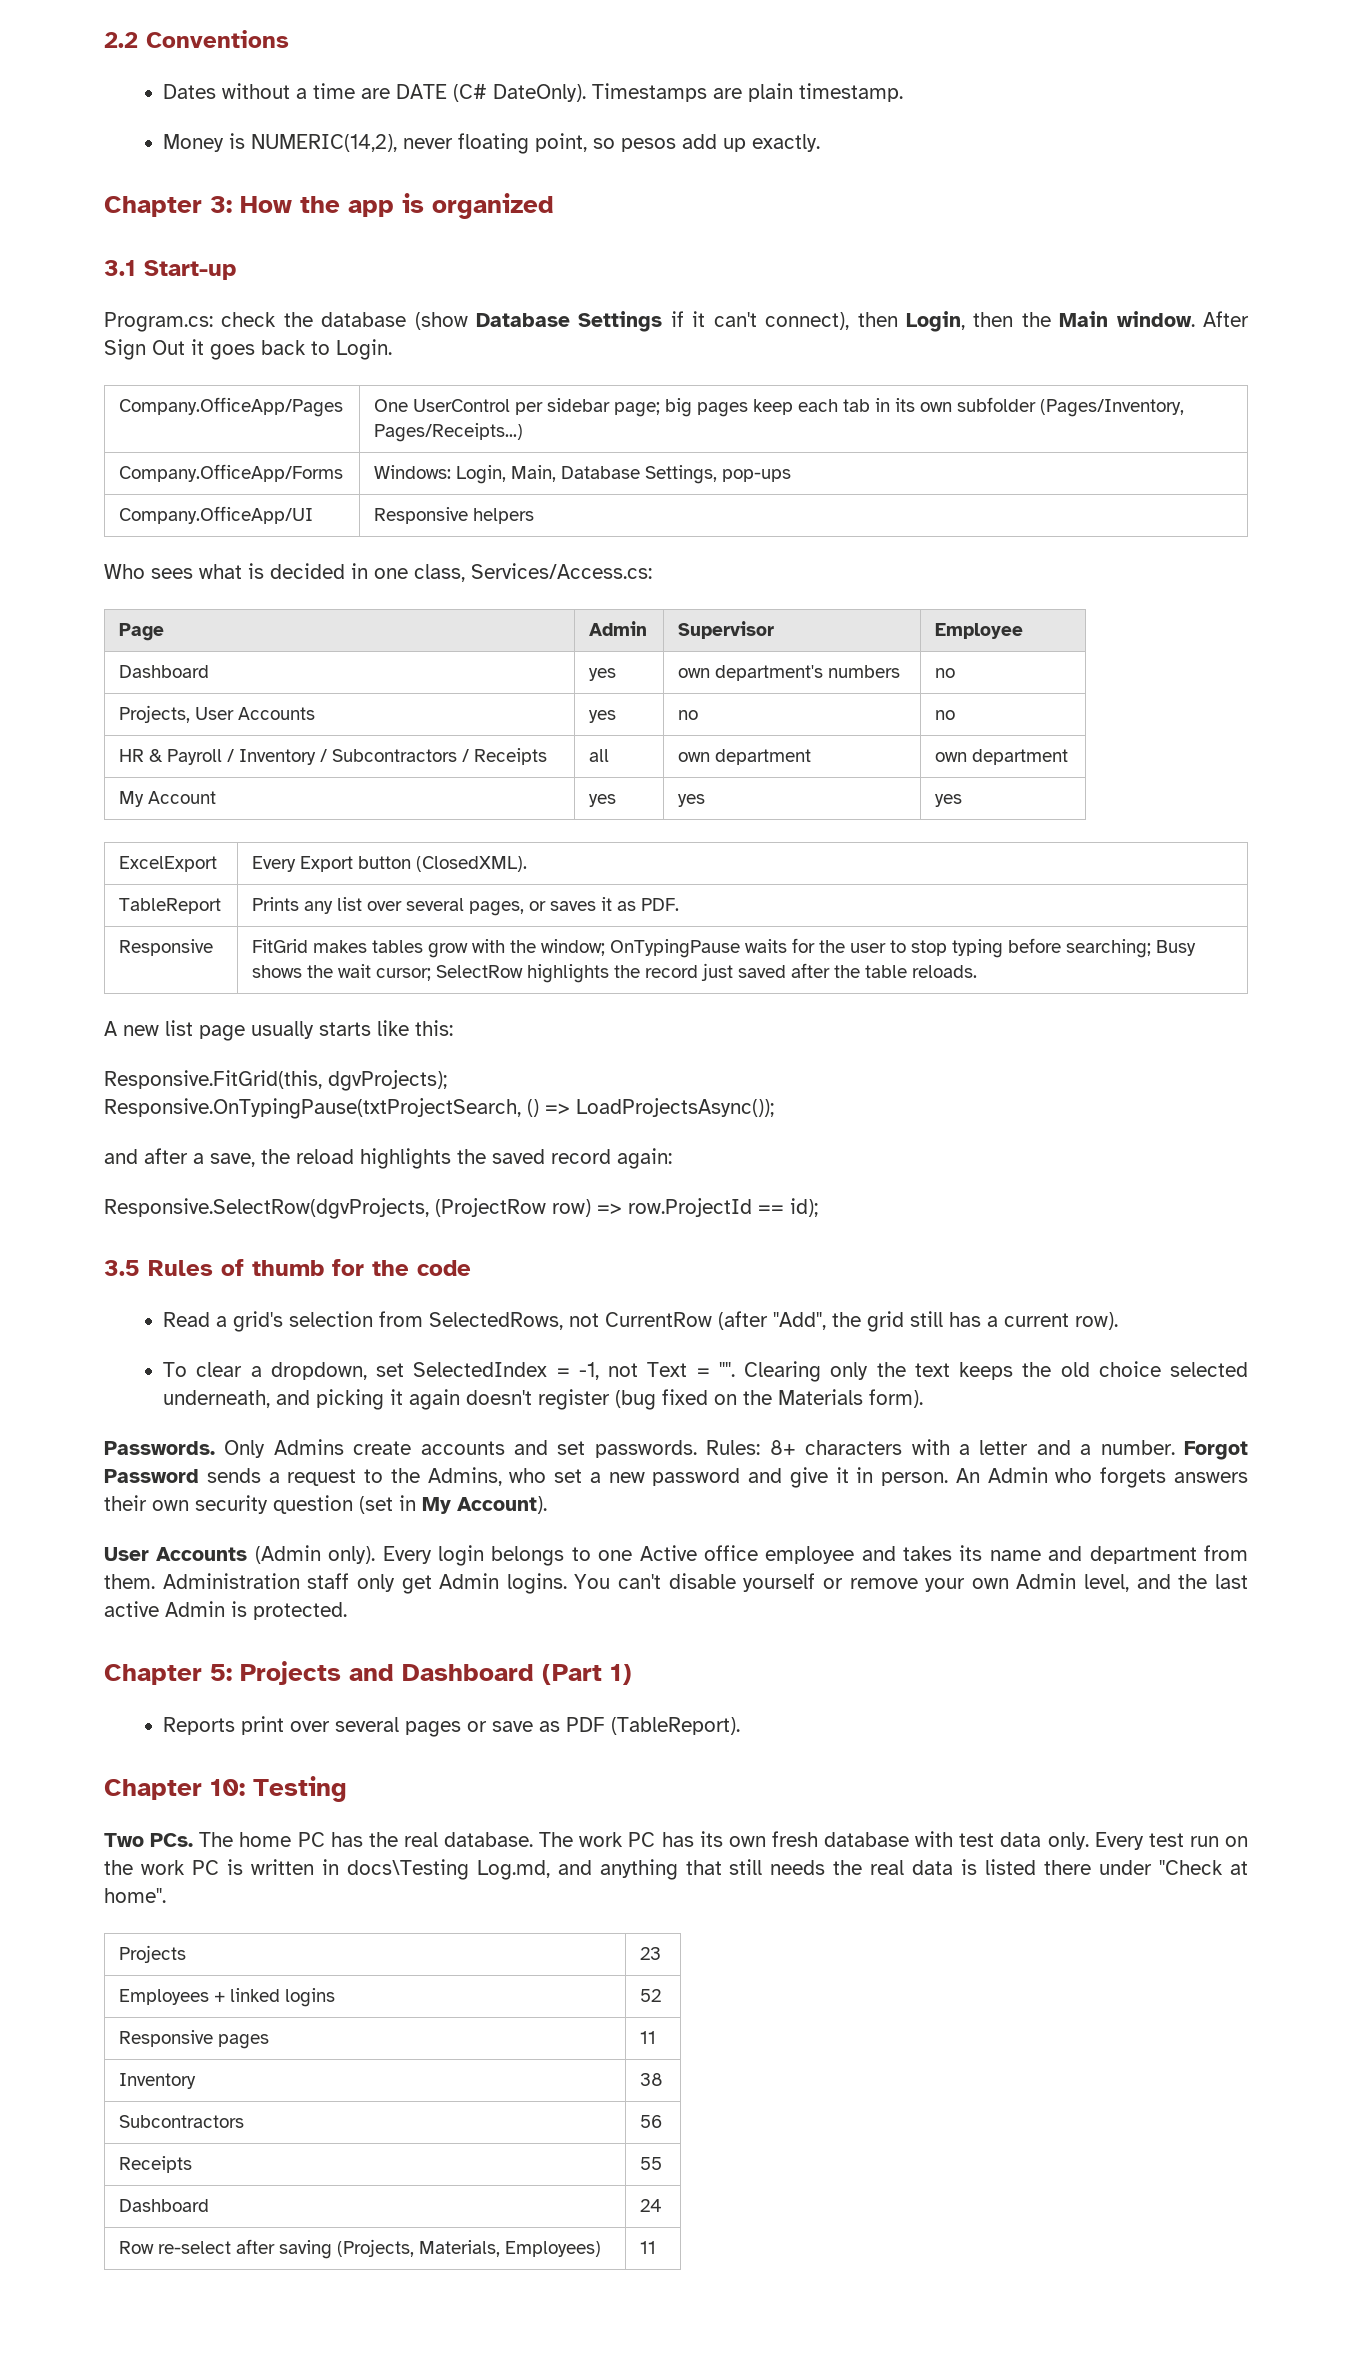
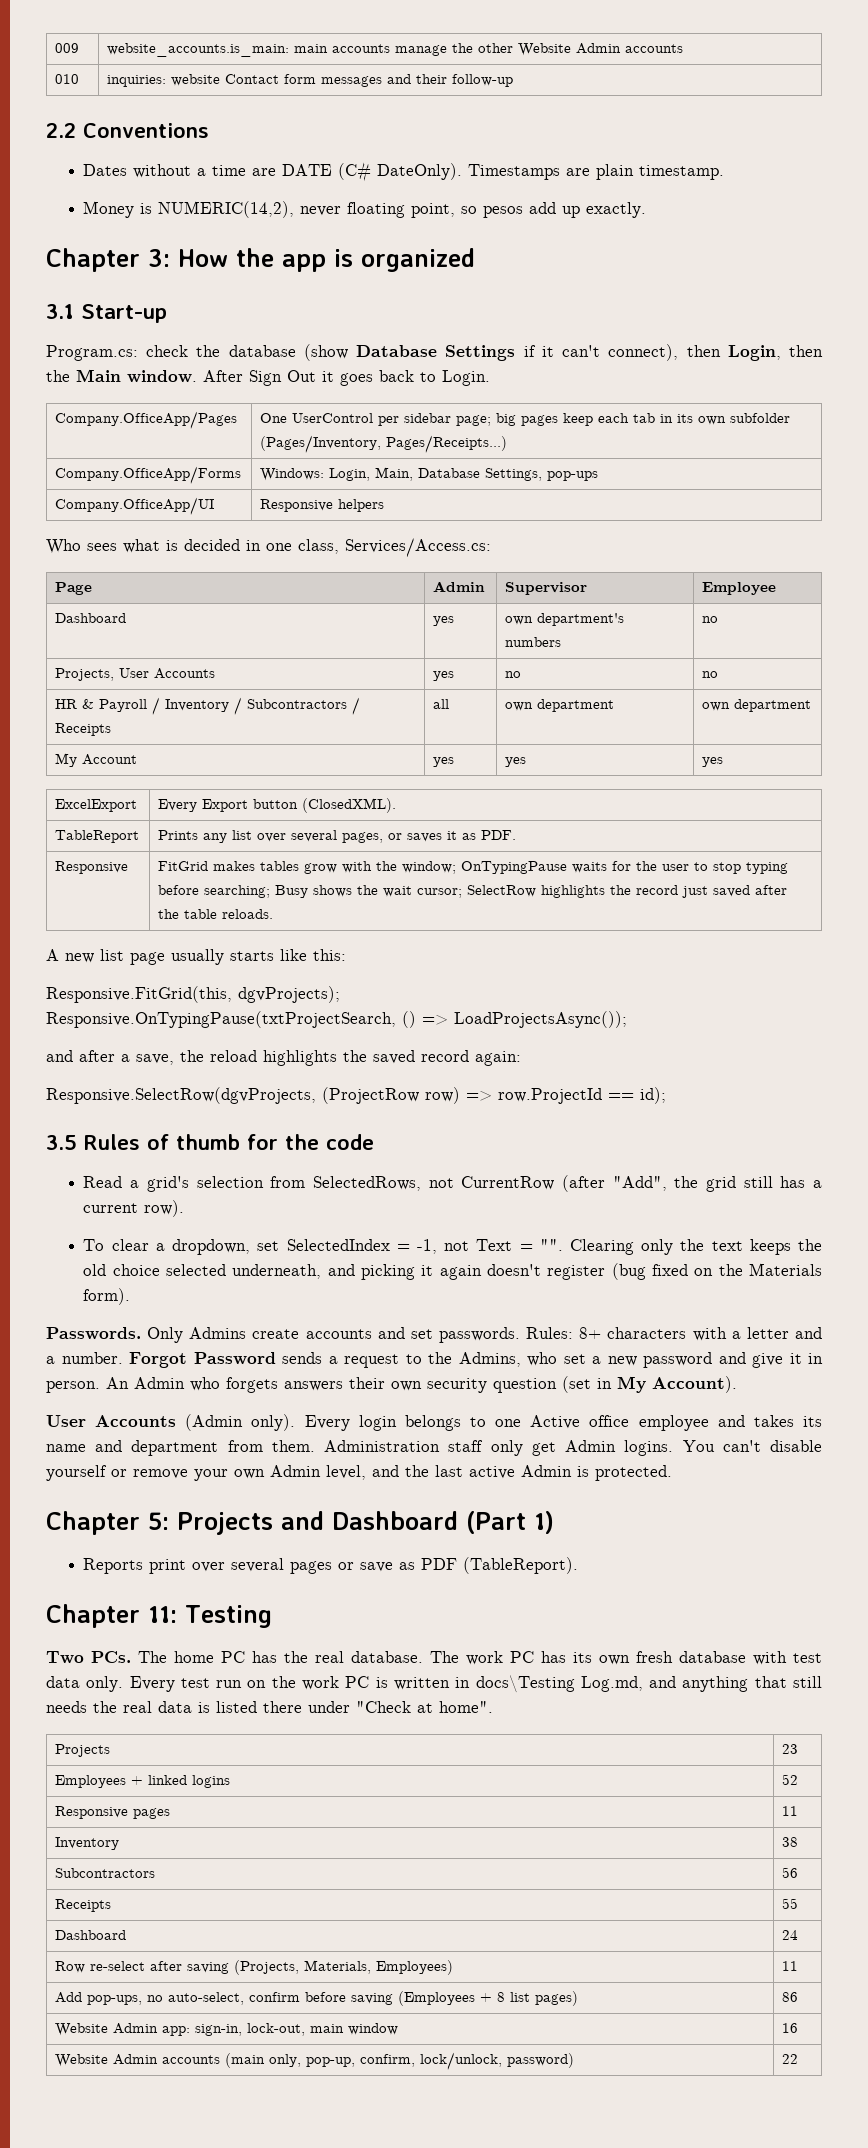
(104, 40) none -> [55,43,80,53] [107,43,684,57] [55,74,80,84] [107,74,514,87] 009 | website_accounts.is_main: main accounts manage the other Website Admin accounts // 010 | inquiries: website Contact form messages and their follow-up //
[210,1779,245,1796] 10: -> [148,1606,177,1623] 11:
(657, 2247) none -> [55,1991,579,2006] [782,1992,799,2002] [55,2023,399,2036] [782,2023,799,2033] [55,2052,575,2070] [782,2054,799,2064] // Add pop-ups, no auto-select, confirm before saving (Employees + 8 list pages) | 86 // Website Admin app: sign-in, lock-out, main window | 16 // Website Admin accounts (main only, pop-up, confirm, lock/unlock, password) | 22

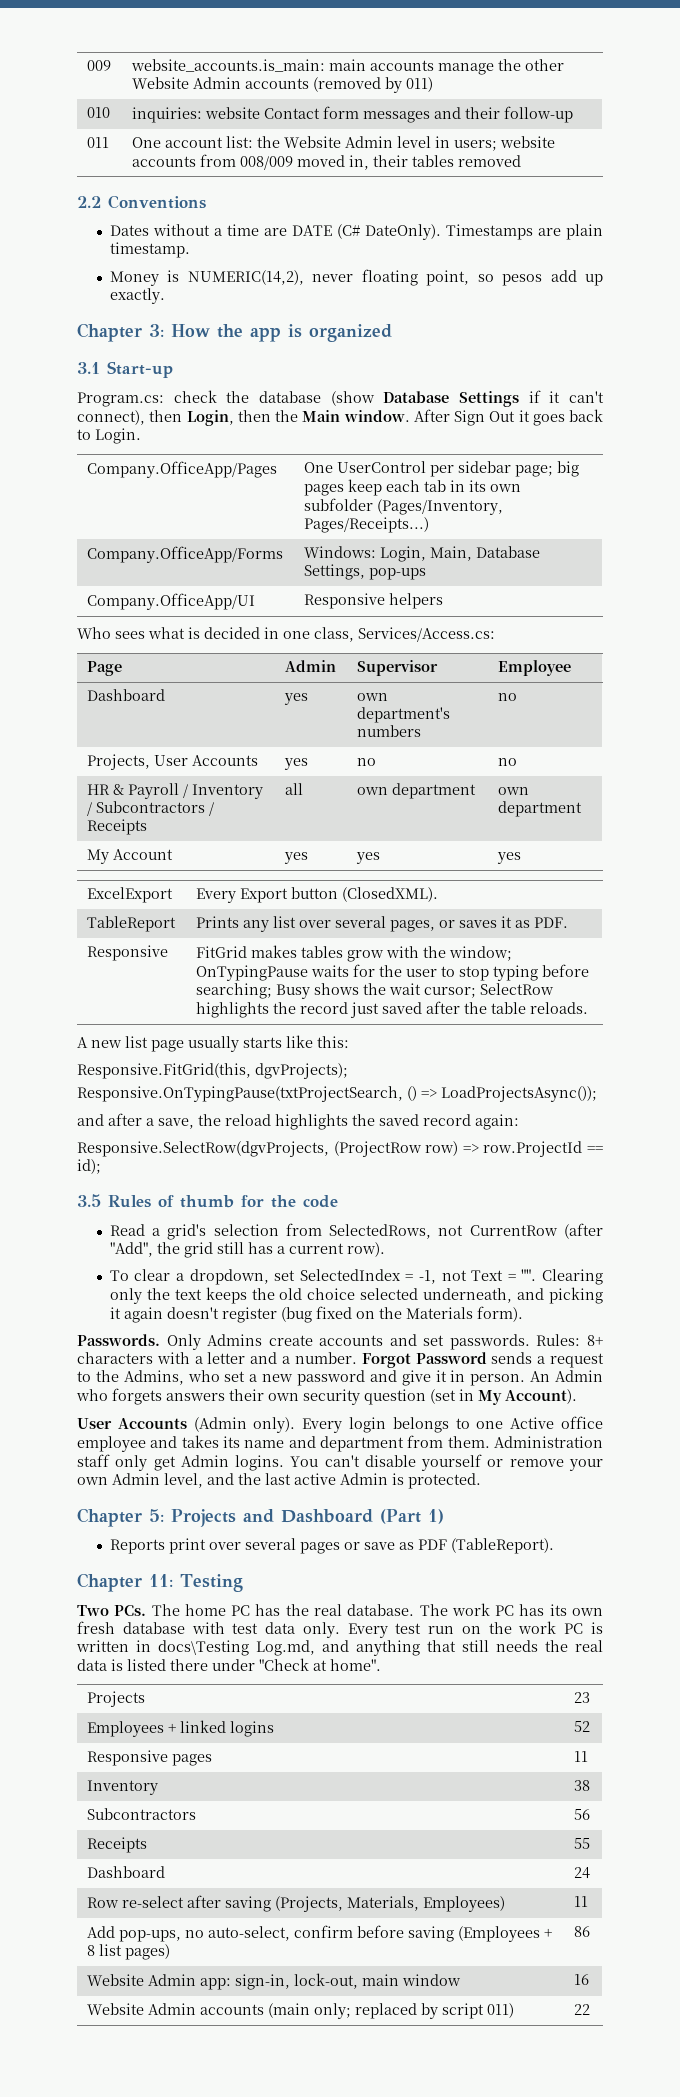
(684, 48) none -> [313,77,434,93] (removed by 011)
(514, 80) none -> [87,137,110,148] [132,136,556,151] [132,154,522,170] // 011 | One account list: the Website Admin level in users; website accounts from 008/009 moved in, their tables removed
[269,2052,575,2070] only, pop-up, confirm, lock/unlock, password) -> [314,2003,515,2019] only; replaced by script 011)

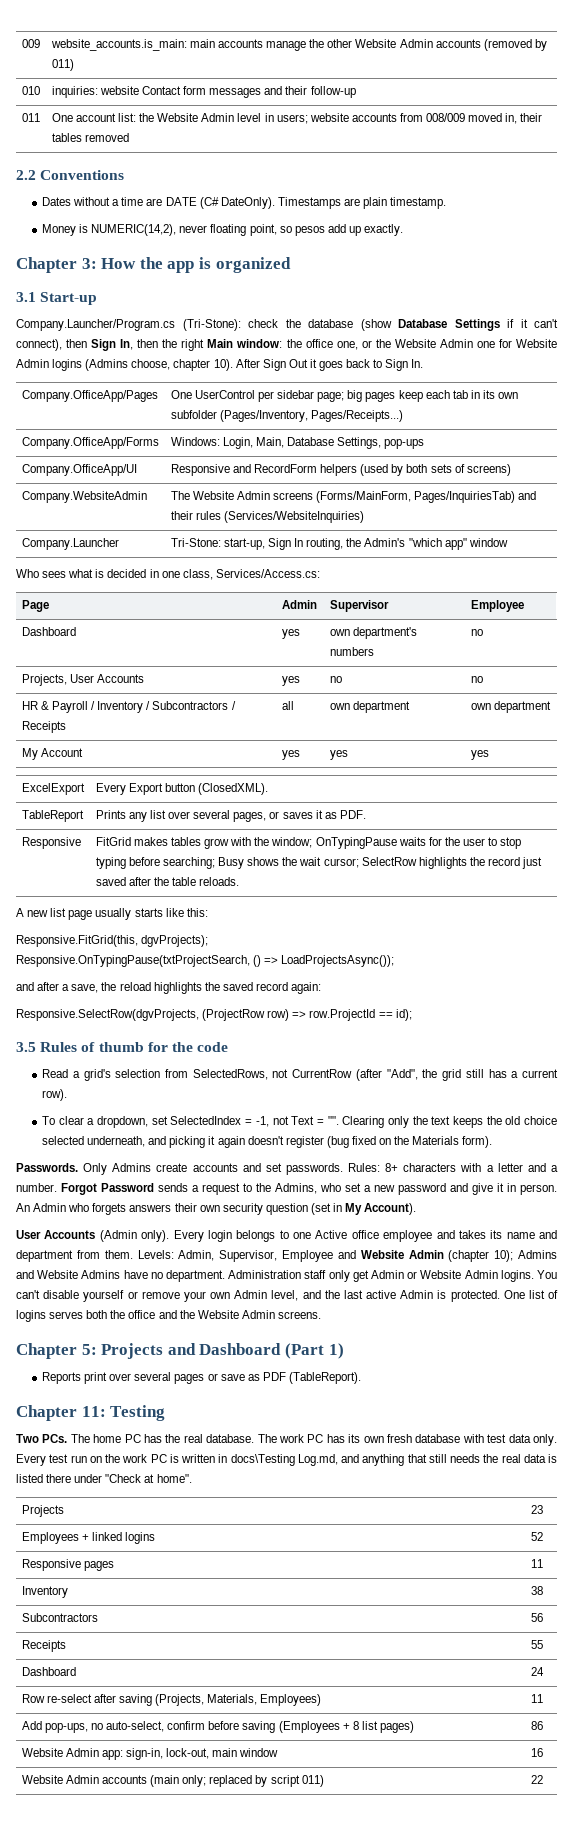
[77,392,164,407] Program.cs: -> [16,319,241,331] Company.Launcher/Program.cs (Tri-Stone):
[186,410,410,426] Login, then the Main window. -> [91,339,557,351] [16,359,233,371] Sign In, then the right Main window: the office one, or the Website Admin one for Website Admin logins (Admins choose, chapter 10).
[95,428,141,444] Login. -> [385,359,424,371] Sign In.
(386, 601) none -> [232,464,317,473] and RecordForm
(444, 601) none -> [360,464,511,476] [21,491,147,503] [170,491,537,503] [170,511,364,523] [21,538,119,550] [170,538,508,550] (used by both sets of screens) // Company.WebsiteAdmin | The Website Admin screens (Forms/MainForm, Pages/InquiriesTab) and their rules (Services/WebsiteInquiries) // Company.Launcher | Tri-Stone: start-up, Sign In routing, the Admin's "which app" window
(490, 1442) none -> [137,1250,557,1262] [16,1270,225,1282] Levels: Admin, Supervisor, Employee and Website Admin (chapter 10); Admins and Website Admins have no department.
(229, 1461) none -> [407,1270,498,1279] or Website Admin
(481, 1481) none -> [503,1290,559,1299] [16,1310,321,1322] One list of logins serves both the office and the Website Admin screens.

